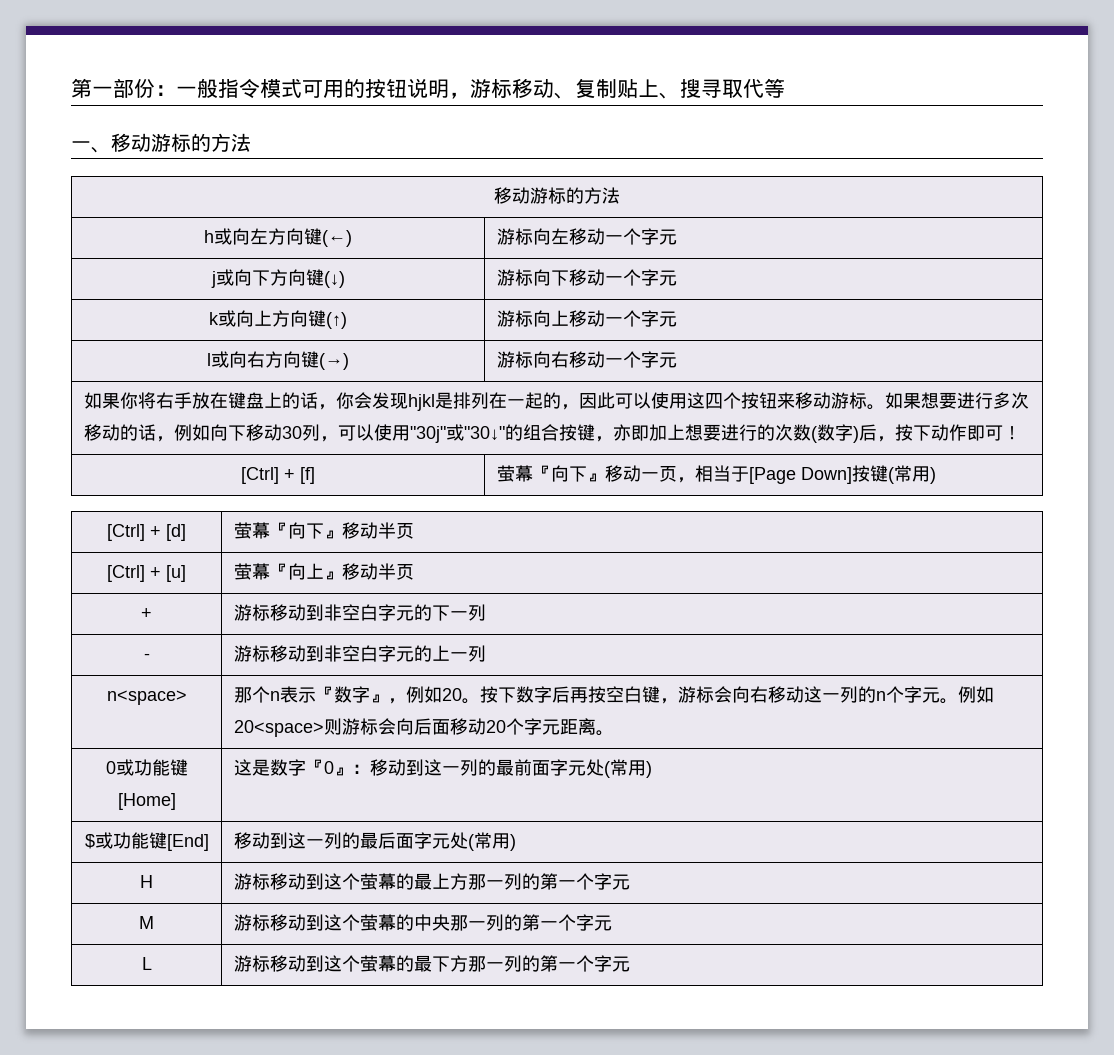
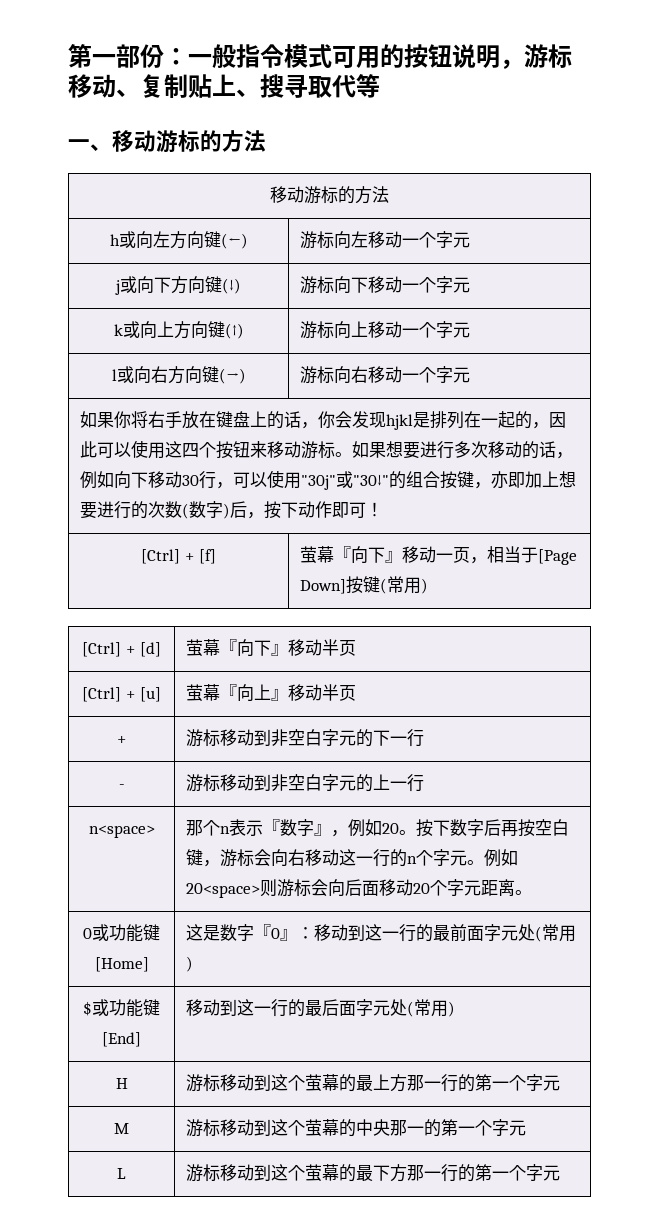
[302,424,321,441] 列 -> [198,471,216,489] 行
[468,604,487,621] 列 -> [406,729,424,747] 行
[468,645,487,662] 列 -> [406,774,424,792] 行
[840,686,859,703] 列 -> [372,849,390,867] 行
[460,759,479,776] 列 -> [398,924,416,942] 行
[324,832,343,849] 列 -> [270,999,288,1017] 行
[504,873,523,890] 列 -> [440,1074,458,1092] 行
[486,914,505,931] 列 -> (424, 1130) none
[504,955,523,972] 列 -> [440,1164,458,1182] 行

